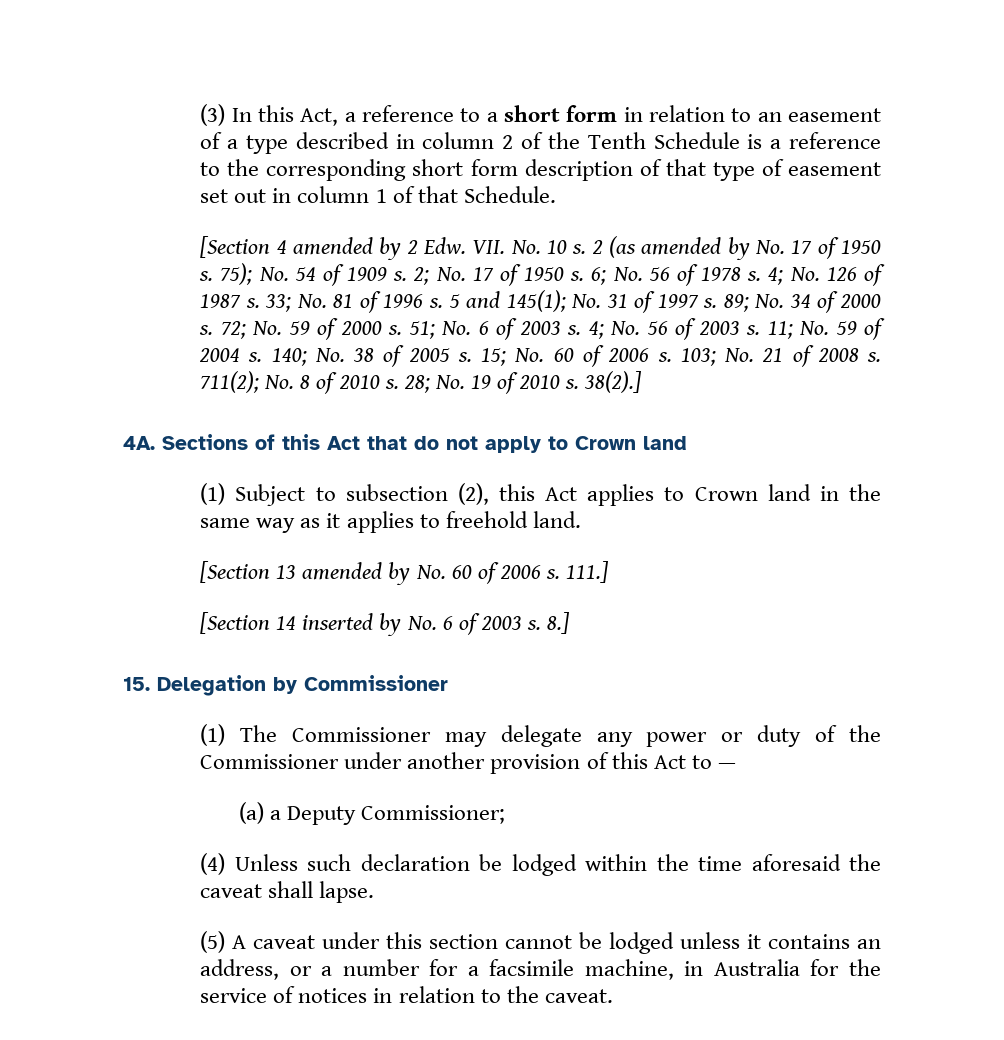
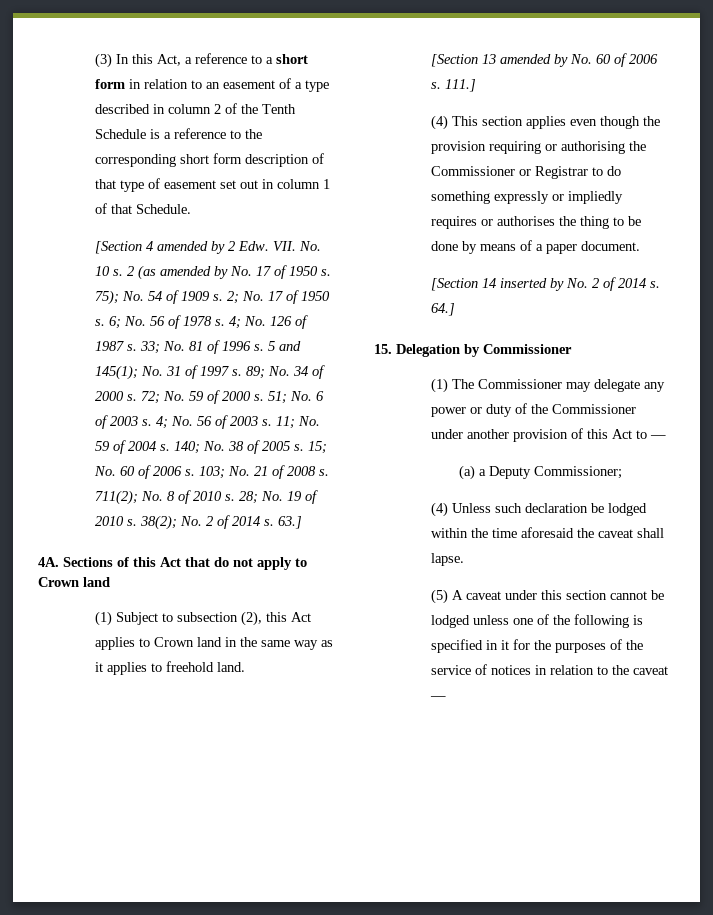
[584,371,643,393] 38(2).] -> [139,515,302,530] 38(2); No. 2 of 2014 s. 63.]
(609, 572) none -> [430,115,660,130] [430,141,646,154] [430,166,621,179] [430,191,623,204] [430,216,641,229] [430,240,640,254] // (4) This section applies even though the provision requiring or authorising the Commissioner or Registrar to do something expressly or impliedly requires or authorises the thing to be done by means of a paper document.
[442,612,570,635] 6 of 2003 s. 8.] -> [591,277,660,291] [430,303,455,316] 2 of 2014 s. 64.]
[747,934,881,949] [200,959,840,980] it contains an address, or a number for a facsimile machine, in Australia for -> [512,614,643,628] [430,639,622,653] one of the following is specified in it for the purposes of
[544,989,613,1003] caveat. -> [632,666,668,675] [429,696,446,700] caveat —

